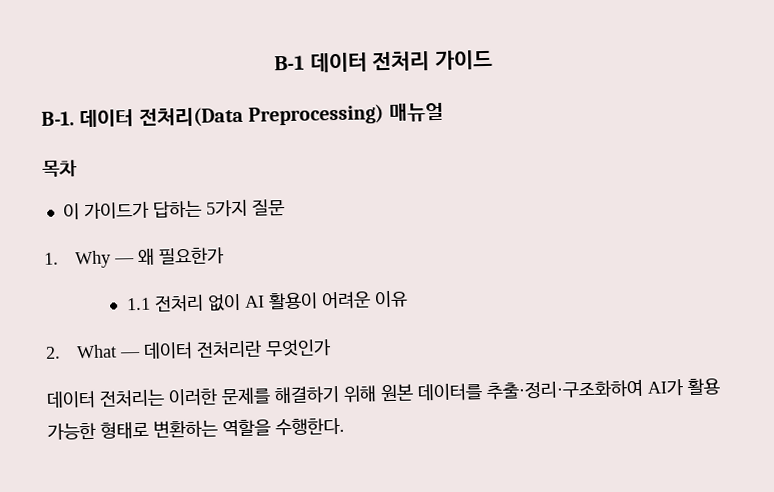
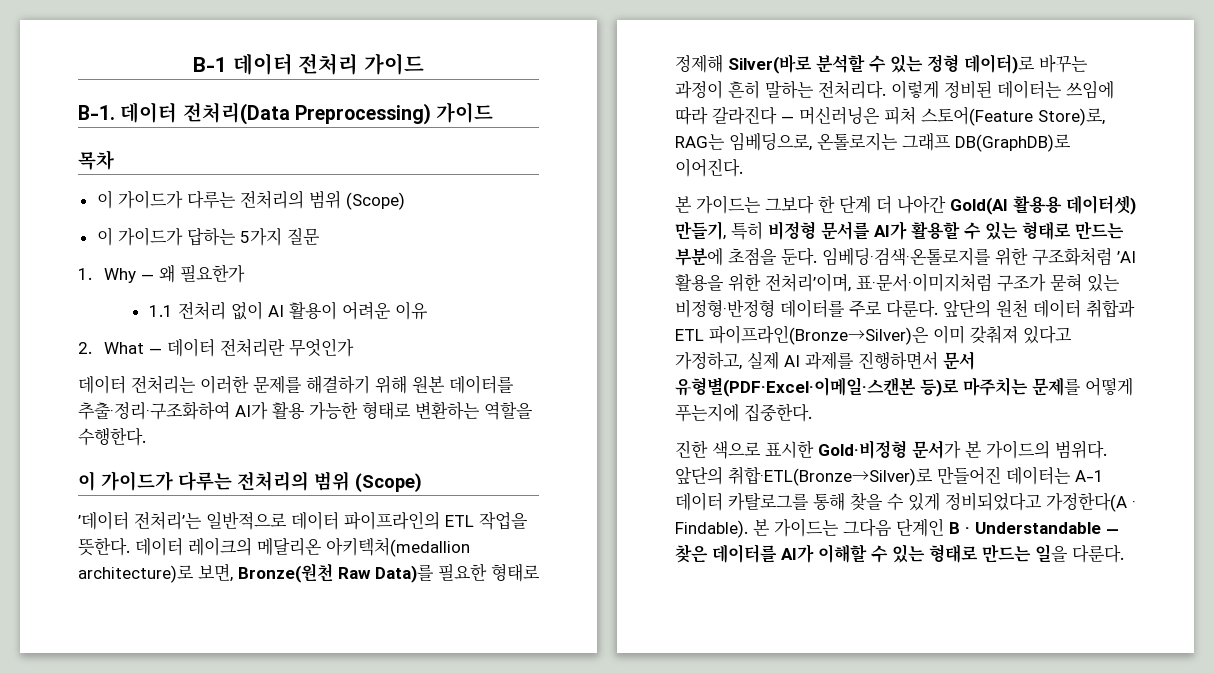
[388,102,444,122] 매뉴얼 -> [436,102,494,123] 가이드
(77, 168) none -> [96,190,405,210] // 이 가이드가 다루는 전처리의 범위 (Scope)
(345, 426) none -> [78,471,422,492] [78,511,528,530] [78,537,470,557] [78,563,540,583] [675,54,1088,74] [675,80,1114,99] [675,106,1105,126] [675,132,1071,152] [675,158,743,177] [675,195,1136,215] [675,221,1124,240] [675,247,1136,266] [675,273,1120,292] [675,299,1135,318] [675,325,1072,345] [675,351,975,370] [675,377,1133,397] [675,403,812,422] [675,440,1107,459] [675,466,1104,486] [675,492,1136,512] [675,518,1119,538] [675,544,1124,563] // 이 가이드가 다루는 전처리의 범위 (Scope) // ’데이터 전처리’는 일반적으로 데이터 파이프라인의 ETL 작업을 뜻한다. 데이터 레이크의 메달리온 아키텍처(medallion architecture)로 보면, Bronze(원천 Raw Data)를 필요한 형태로 정제해 Silver(바로 분석할 수 있는 정형 데이터)로 바꾸는 과정이 흔히 말하는 전처리다. 이렇게 정비된 데이터는 쓰임에 따라 갈라진다 — 머신러닝은 피처 스토어(Feature Store)로, RAG는 임베딩으로, 온톨로지는 그래프 DB(GraphDB)로 이어진다. // 본 가이드는 그보다 한 단계 더 나아간 Gold(AI 활용용 데이터셋) 만들기, 특히 비정형 문서를 AI가 활용할 수 있는 형태로 만드는 부분에 초점을 둔다. 임베딩·검색·온톨로지를 위한 구조화처럼 ’AI 활용을 위한 전처리’이며, 표·문서·이미지처럼 구조가 묻혀 있는 비정형·반정형 데이터를 주로 다룬다. 앞단의 원천 데이터 취합과 ETL 파이프라인(Bronze→Silver)은 이미 갖춰져 있다고 가정하고, 실제 AI 과제를 진행하면서 문서 유형별(PDF·Excel·이메일·스캔본 등)로 마주치는 문제를 어떻게 푸는지에 집중한다. // 진한 색으로 표시한 Gold·비정형 문서가 본 가이드의 범위다. 앞단의 취합·ETL(Bronze→Silver)로 만들어진 데이터는 A-1 데이터 카탈로그를 통해 찾을 수 있게 정비되었다고 가정한다(A · Findable). 본 가이드는 그다음 단계인 B · Understandable — 찾은 데이터를 AI가 이해할 수 있는 형태로 만드는 일을 다룬다.

